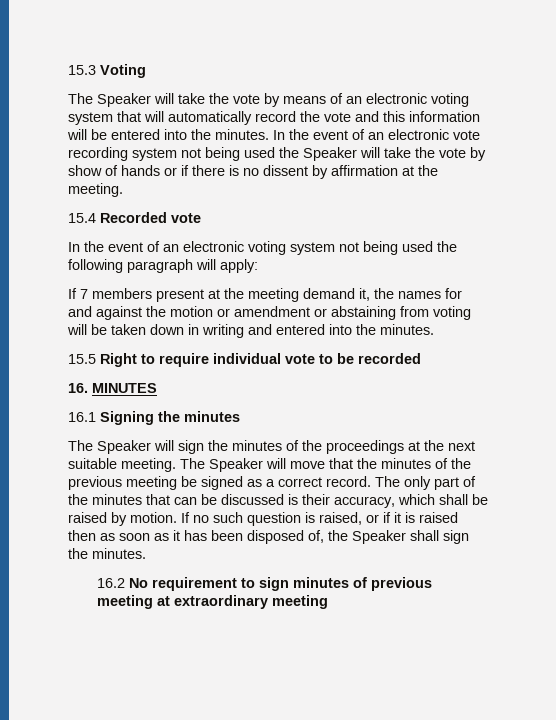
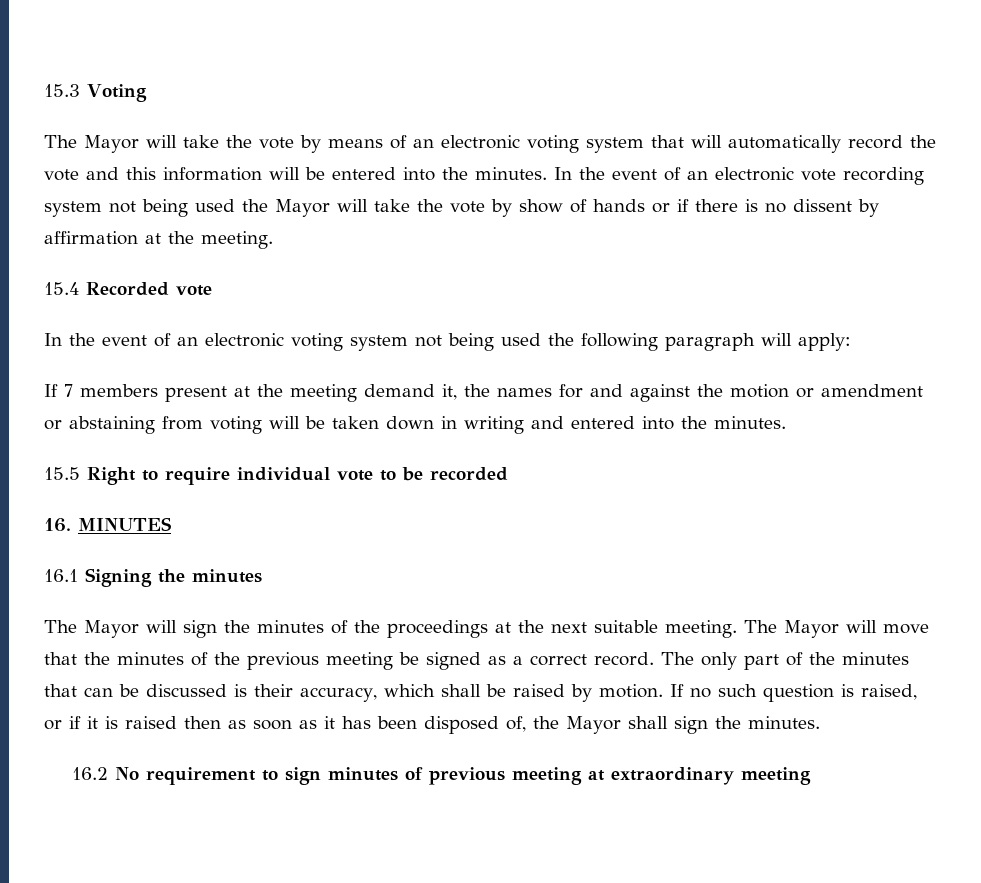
[97,93,151,107] Speaker -> [84,135,139,153] Mayor
[303,147,357,161] Speaker -> [275,199,330,217] Mayor
[97,440,151,454] Speaker -> [84,620,139,638] Mayor
[209,458,263,472] Speaker -> [784,620,839,638] Mayor
[352,530,406,544] Speaker -> [566,716,621,734] Mayor

